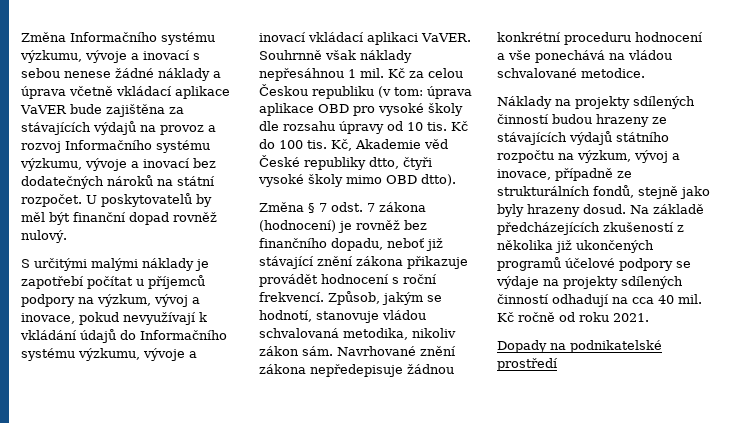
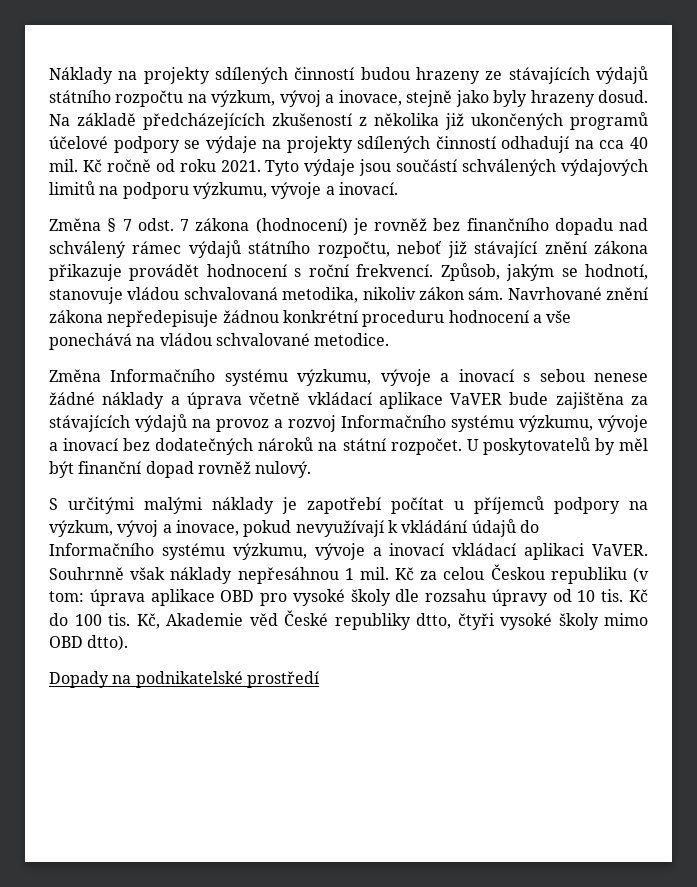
(21, 37) none -> [49,66,648,84] [49,90,648,107] [49,112,648,130] [49,136,648,153] [49,159,649,176] [49,181,398,199] [49,218,648,235] [49,240,649,258] [49,263,649,281] [49,287,648,304] [49,310,572,327] [49,333,390,350] Náklady na projekty sdílených činností budou hrazeny ze stávajících výdajů státního rozpočtu na výzkum, vývoj a inovace, stejně jako byly hrazeny dosud. Na základě předcházejících zkušeností z několika již ukončených programů účelové podpory se výdaje na projekty sdílených činností odhadují na cca 40 mil. Kč ročně od roku 2021. Tyto výdaje jsou součástí schválených výdajových limitů na podporu výzkumu, vývoje a inovací. // Změna § 7 odst. 7 zákona (hodnocení) je rovněž bez finančního dopadu nad schválený rámec výdajů státního rozpočtu, neboť již stávající znění zákona přikazuje provádět hodnocení s roční frekvencí. Způsob, jakým se hodnotí, stanovuje vládou schvalovaná metodika, nikoliv zákon sám. Navrhované znění zákona nepředepisuje žádnou konkrétní proceduru hodnocení a vše ponechává na vládou schvalované metodice. //
[259,202,426,213] [259,220,427,233] [259,238,443,251] [259,256,468,269] [259,274,437,287] [259,291,442,305] [259,310,426,323] [259,328,456,340] [259,346,456,356] [259,364,454,377] [497,32,703,45] [497,50,672,63] [497,68,645,78] [497,96,695,109] [497,114,667,127] [497,131,669,145] [497,150,680,163] [497,168,632,181] [497,185,710,199] [497,204,704,217] [497,222,684,235] [497,240,654,253] [497,257,691,271] [496,276,683,289] [497,294,702,307] [497,312,649,322] // Změna § 7 odst. 7 zákona (hodnocení) je rovněž bez finančního dopadu, neboť již stávající znění zákona přikazuje provádět hodnocení s roční frekvencí. Způsob, jakým se hodnotí, stanovuje vládou schvalovaná metodika, nikoliv zákon sám. Navrhované znění zákona nepředepisuje žádnou konkrétní proceduru hodnocení a vše ponechává na vládou schvalované metodice. // Náklady na projekty sdílených činností budou hrazeny ze stávajících výdajů státního rozpočtu na výzkum, vývoj a inovace, případně ze strukturálních fondů, stejně jako byly hrazeny dosud. Na základě předcházejících zkušeností z několika již ukončených programů účelové podpory se výdaje na projekty sdílených činností odhadují na cca 40 mil. Kč ročně od roku 2021. -> (129, 643) none

